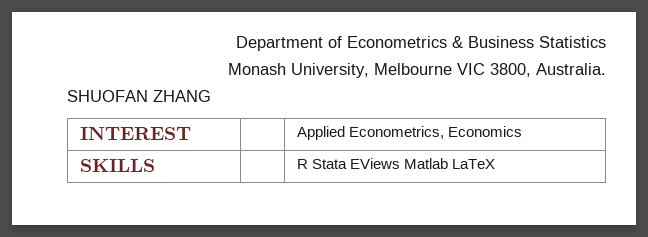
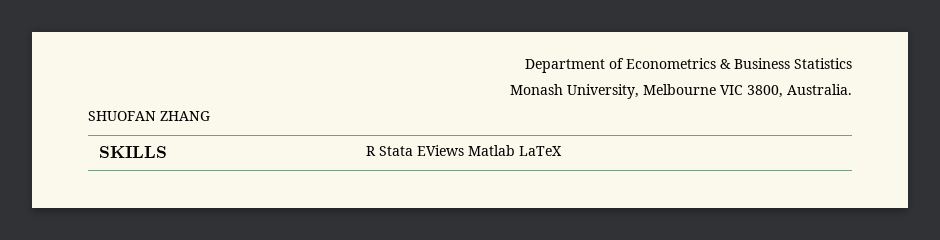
[80,127,192,140] [297,126,523,140] // INTEREST | | Applied Econometrics, Economics -> (210, 116) none

